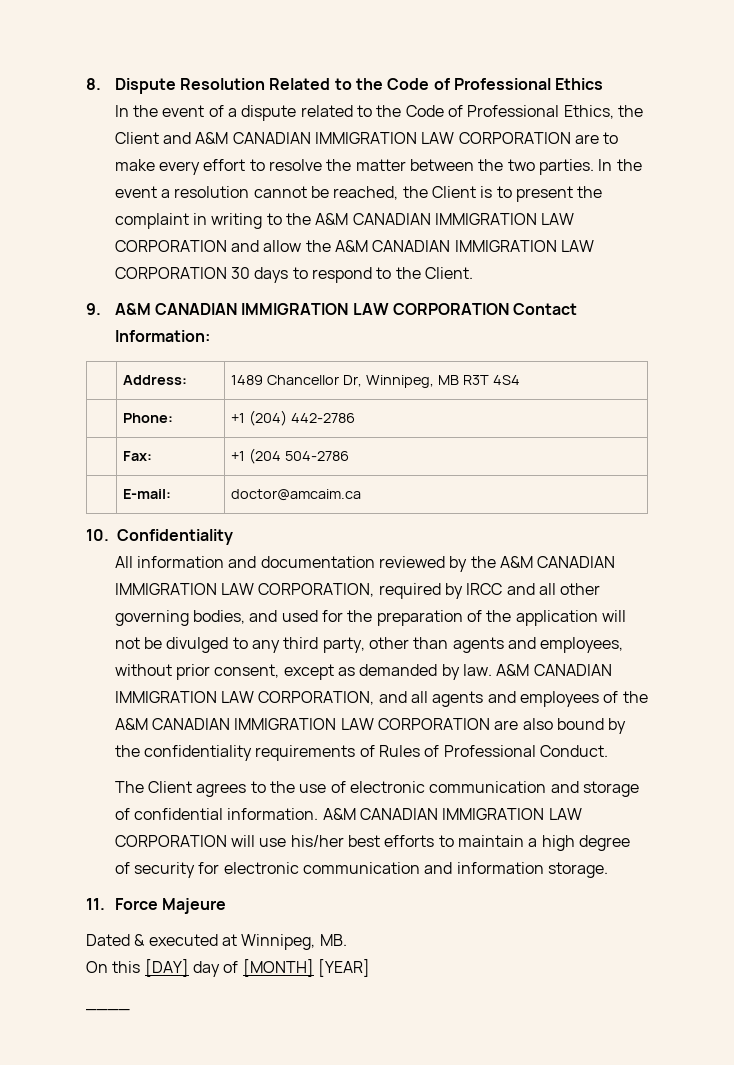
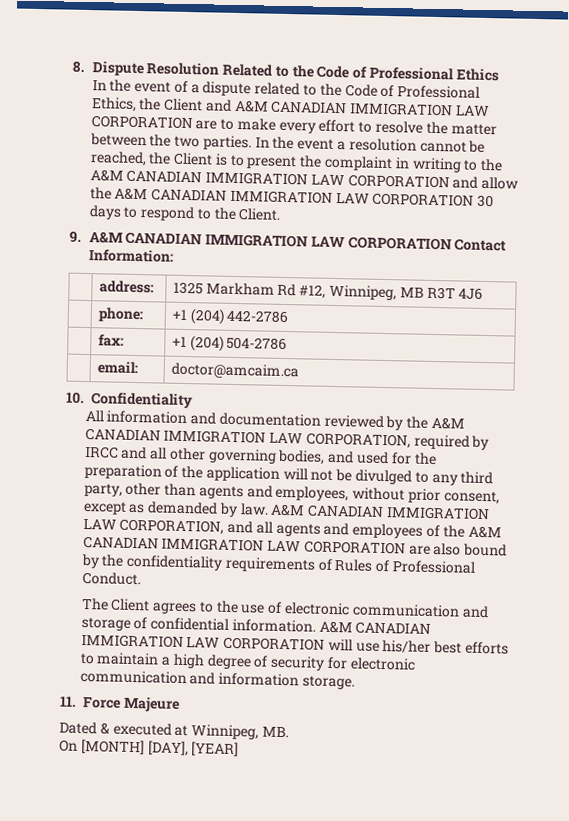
[123,375,188,385] [231,375,362,387] Address: | 1489 Chancellor Dr, -> [98,280,154,294] [172,281,327,299] address: | 1325 Markham Rd #12,
[492,375,520,385] [123,413,174,423] 4S4 // | Phone: -> [458,287,484,300] [97,307,144,323] 4J6 // | phone:
[123,451,153,461] [231,448,282,464] Fax: | +1 (204 -> [97,334,124,347] [171,335,224,352] fax: | +1 (204)
[123,489,172,499] E-mail: -> [96,361,138,375] email:
[112,959,314,977] this [DAY] day of [MONTH] -> [80,738,189,757] [MONTH] [DAY],
[86,1009,130,1011] // ____ -> (240, 749) none

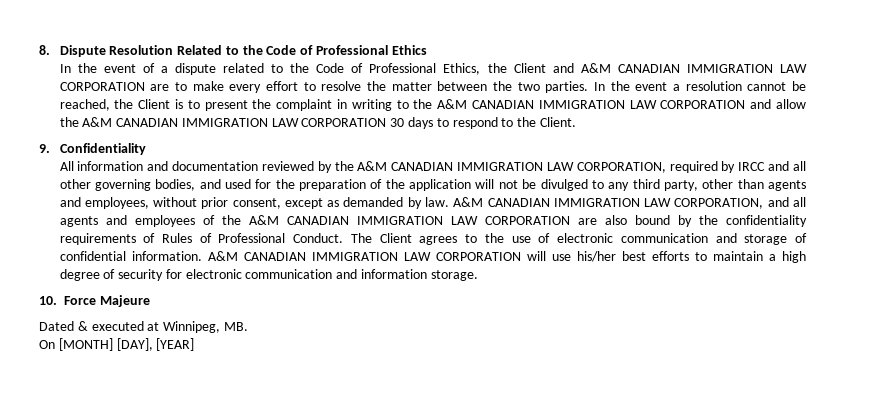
[88,231,507,252] [87,249,174,263] [98,280,154,294] [172,281,484,301] [97,307,144,323] [171,308,289,325] [97,334,124,347] [171,335,288,352] [96,361,138,375] [170,362,299,381] [66,391,85,404] A&M CANADIAN IMMIGRATION LAW CORPORATION Contact Information: // | address: | 1325 Markham Rd #12, Winnipeg, MB R3T 4J6 // | phone: | +1 (204) 442-2786 // | fax: | +1 (204) 504-2786 // | email: | doctor@amcaim.ca // 10. -> (50, 148) none
(141, 578) // -> (344, 238) none
[60,696,77,707] 11. -> [39,296,57,305] 10.

